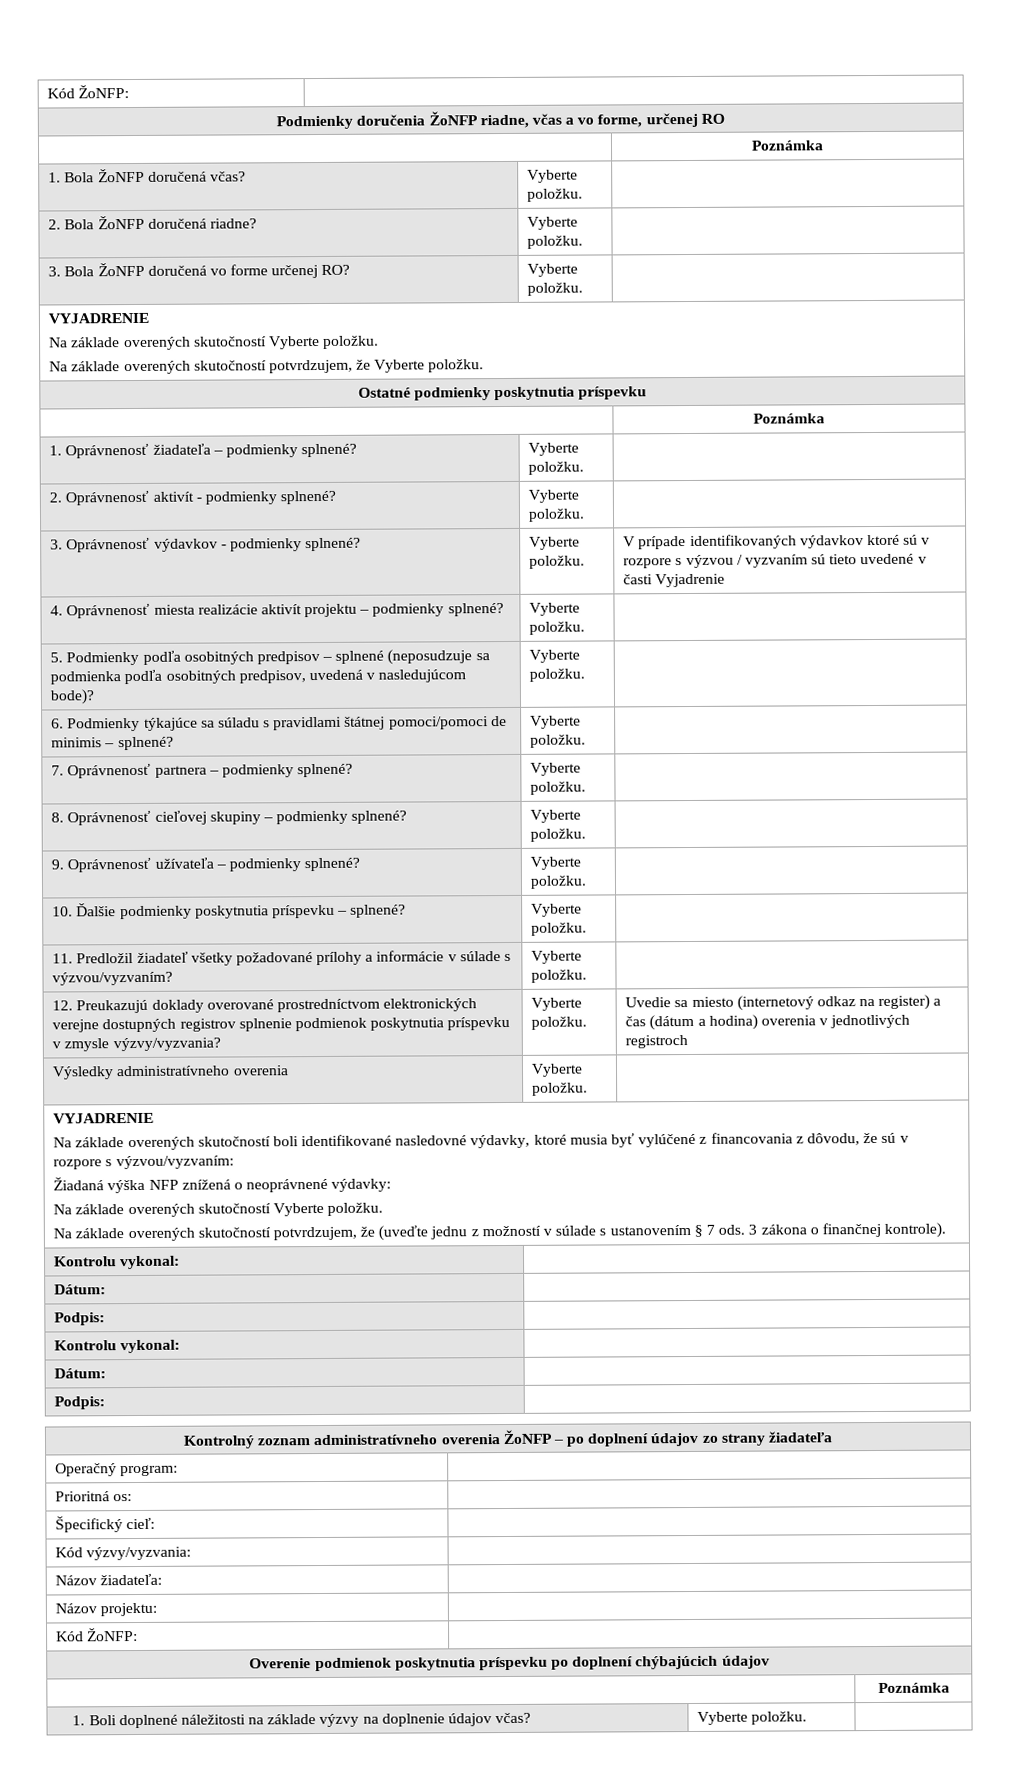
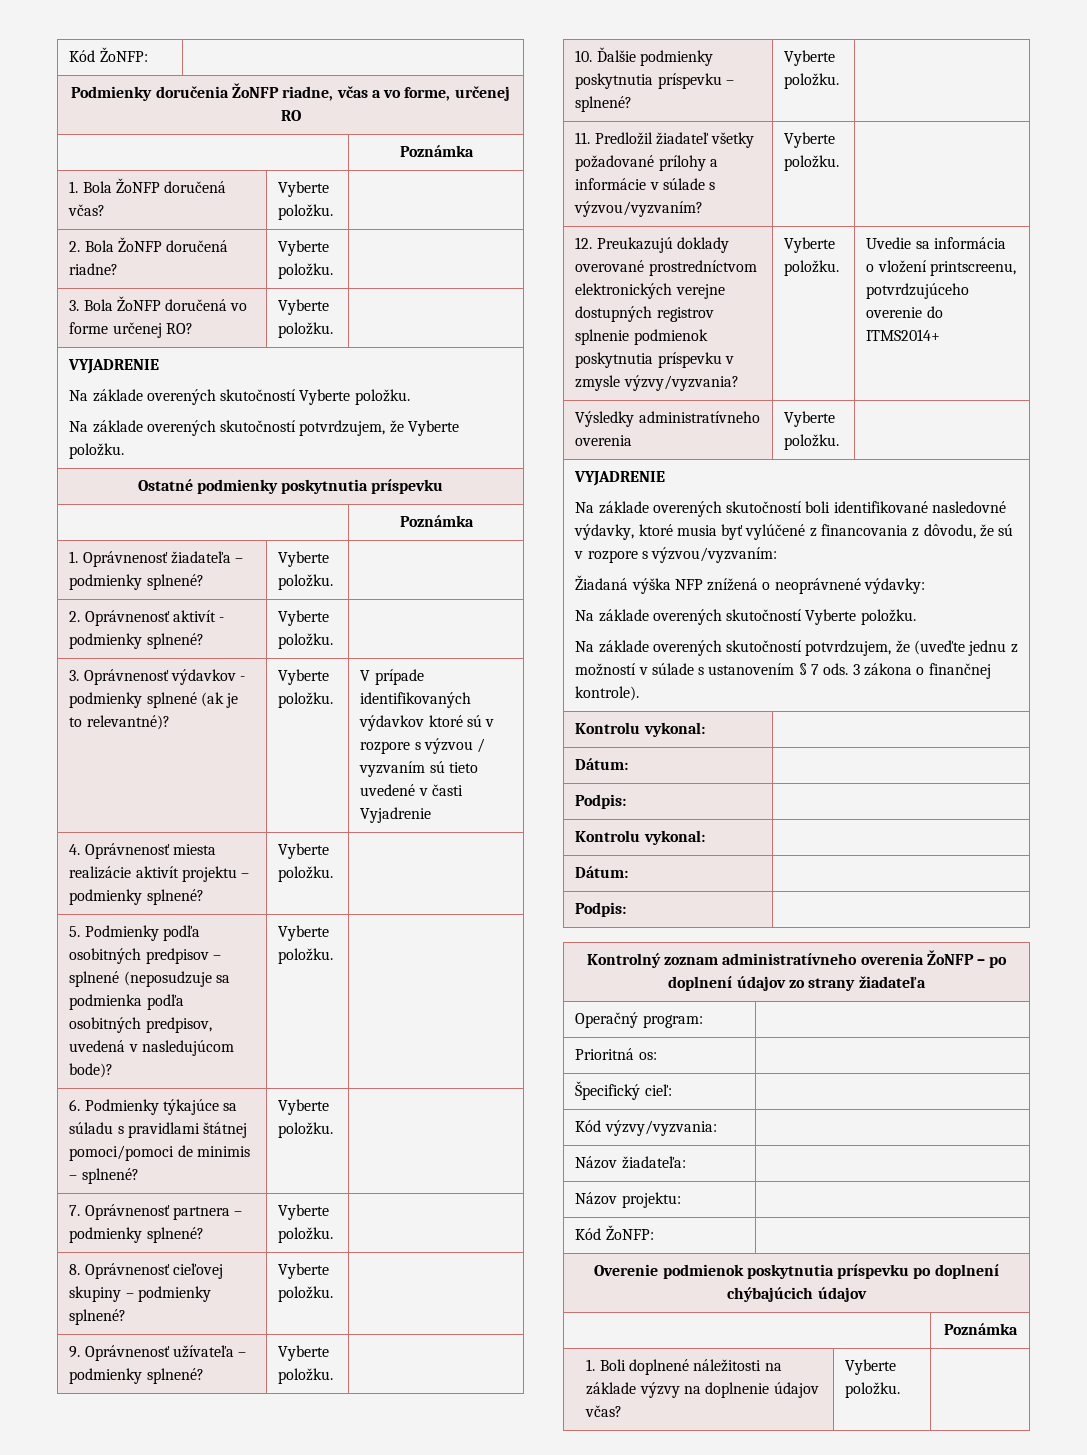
[305,537,362,552] splnené? -> [146,692,239,708] [69,715,170,730] splnené (ak je to relevantné)?
[691,994,942,1011] [625,1014,911,1031] [625,1035,689,1049] miesto (internetový odkaz na register) a čas (dátum a hodina) overenia v jednotlivých registroch -> [933,237,1006,249] [866,260,1016,276] [866,283,970,299] [866,306,943,318] [866,329,941,341] informácia o vložení printscreenu, potvrdzujúceho overenie do ITMS2014+

